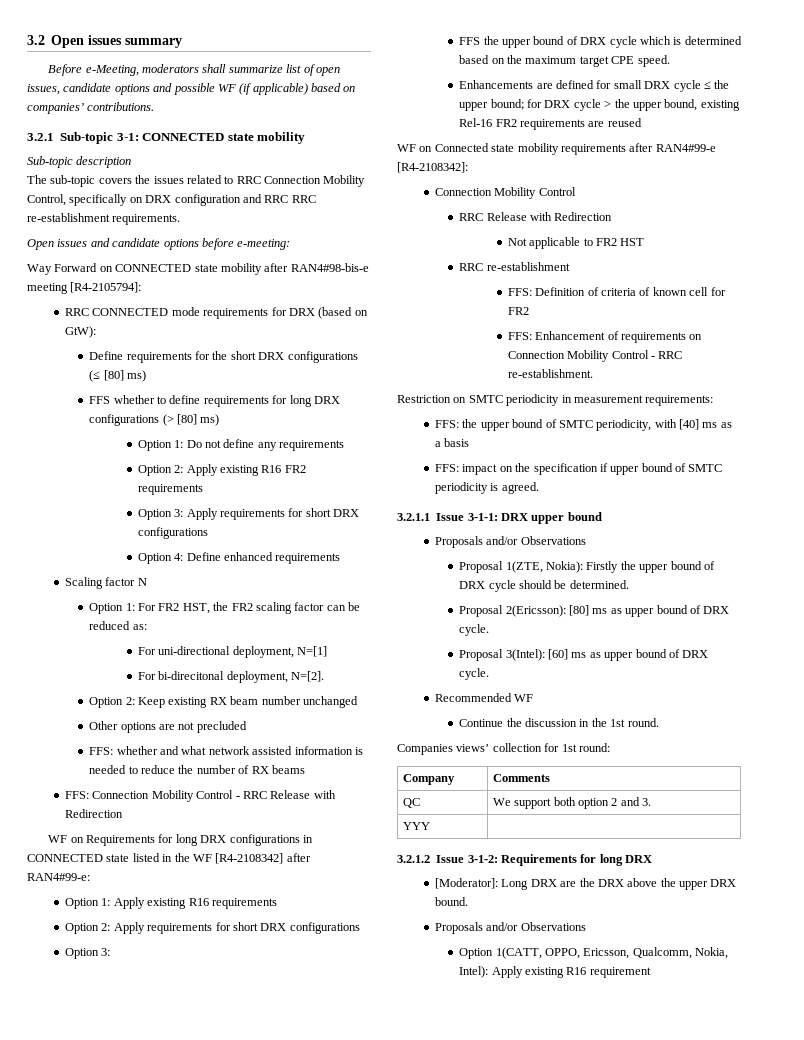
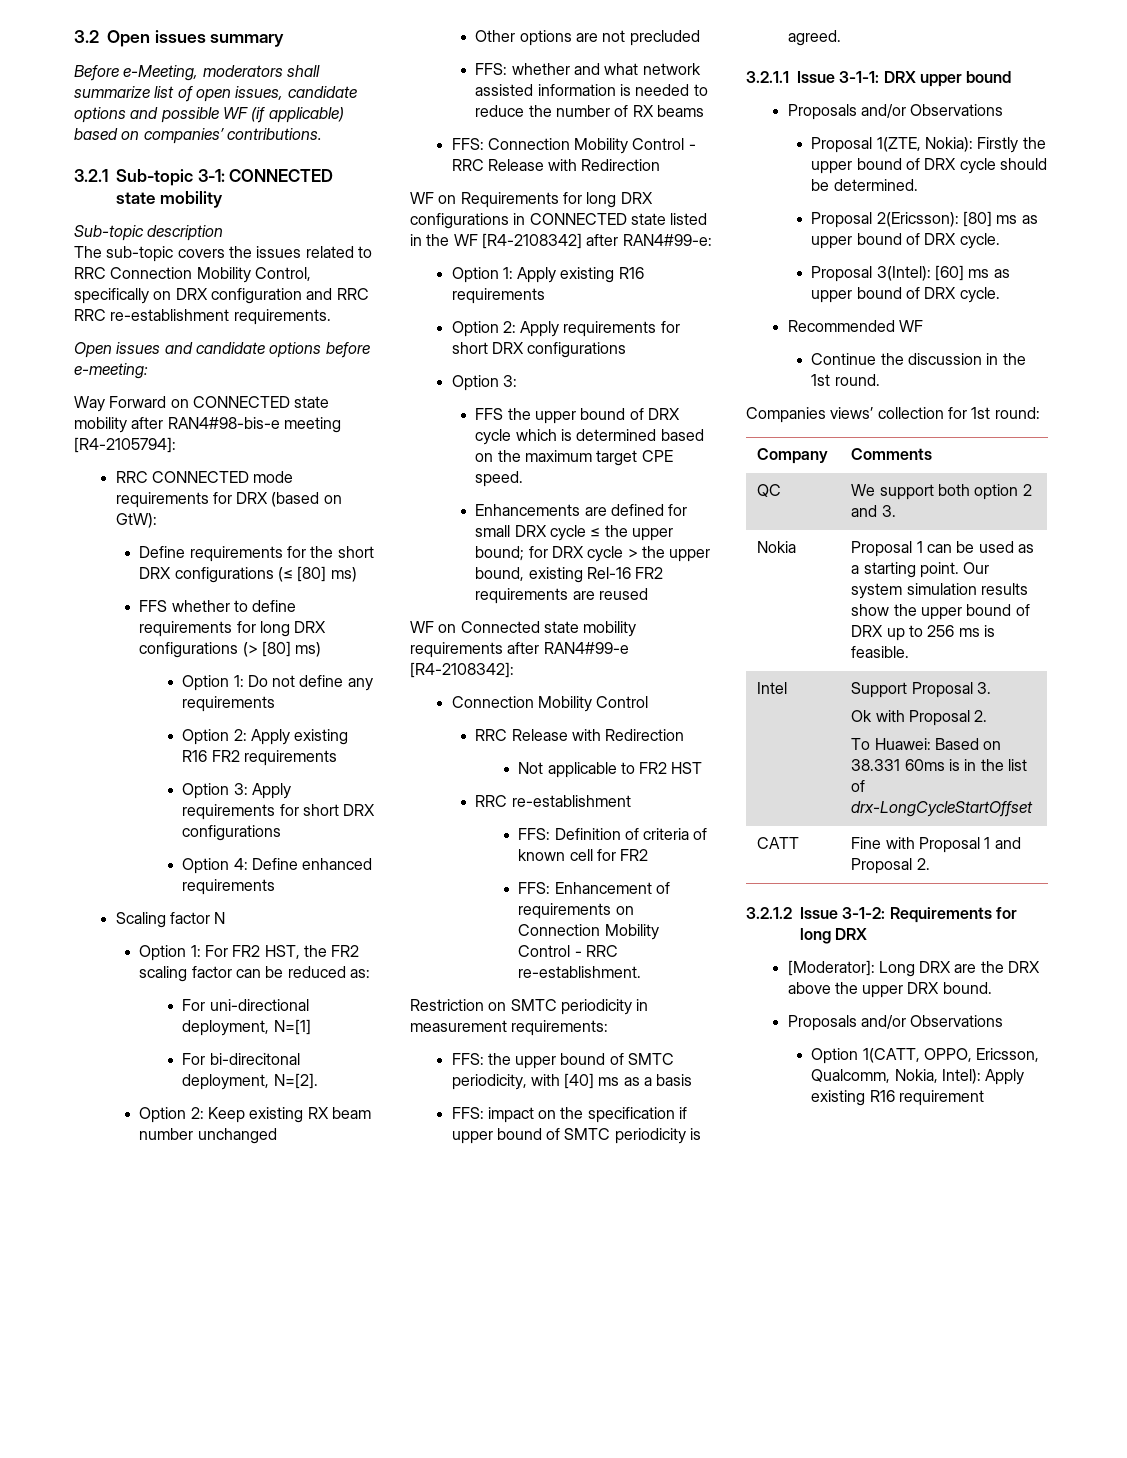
[402,822,430,830] YYY | -> [757,541,797,553] [851,541,1035,557] [851,562,990,578] [851,583,1029,599] [851,604,1030,620] [851,625,996,641] [851,646,910,658] [757,682,788,694] [851,682,992,698] [851,710,988,726] [851,738,1002,750] [851,759,1028,771] [851,780,866,792] [851,801,1034,817] [757,837,800,849] [851,837,1021,853] [851,858,930,874] Nokia | Proposal 1 can be used as a starting point. Our system simulation results show the upper bound of DRX up to 256 ms is feasible. // Intel | Support Proposal 3. // Ok with Proposal 2. // To Huawei: Based on 38.331 60ms is in the list of drx-LongCycleStartOffset // CATT | Fine with Proposal 1 and Proposal 2.

